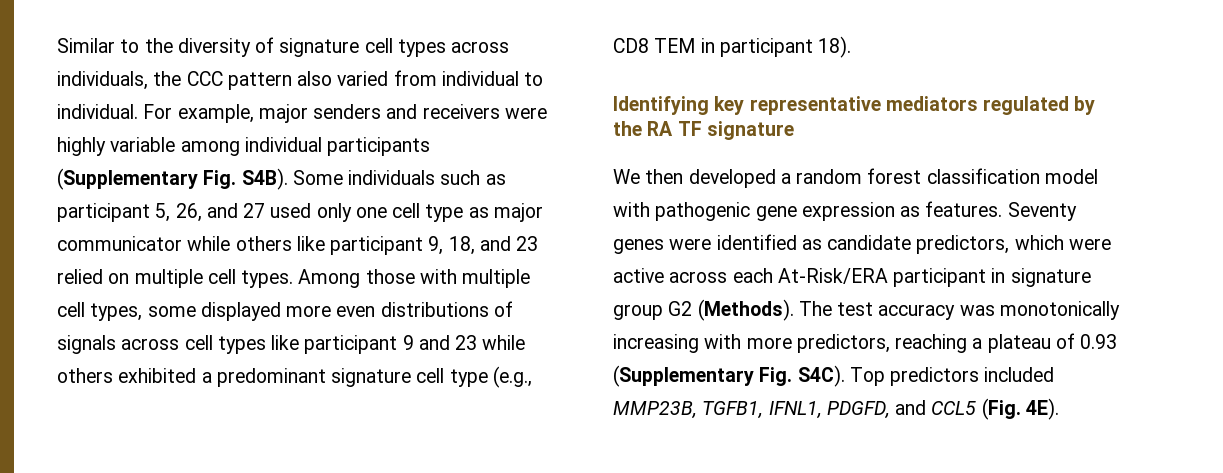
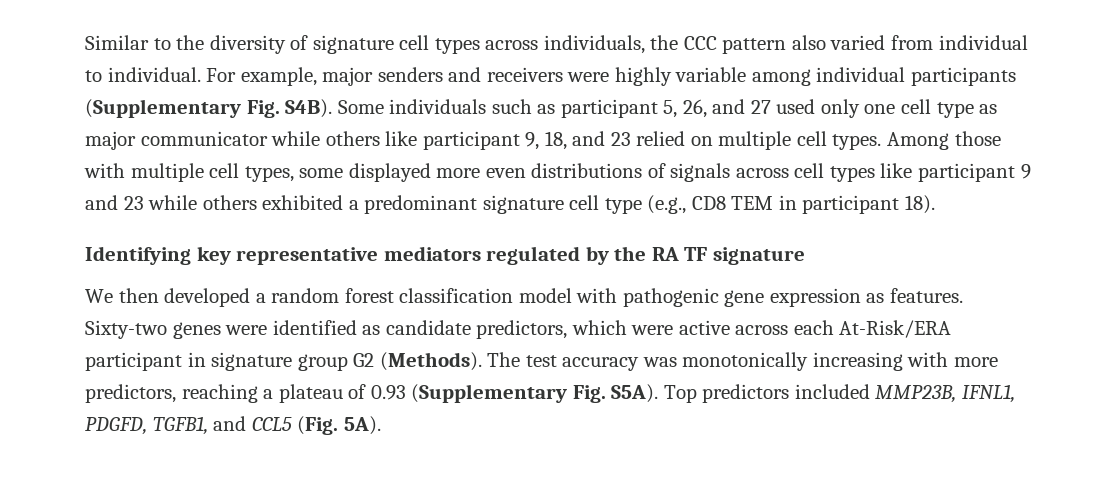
[1007,202,1077,221] Seventy -> [85,320,167,339] Sixty-two
[797,365,845,387] S4C). -> [611,384,659,403] S5A).
[702,401,764,419] TGFB1, -> (957, 394) none
(890, 410) none -> [152,416,208,435] TGFB1,
[1025,398,1059,420] 4E). -> [343,416,381,435] 5A).

